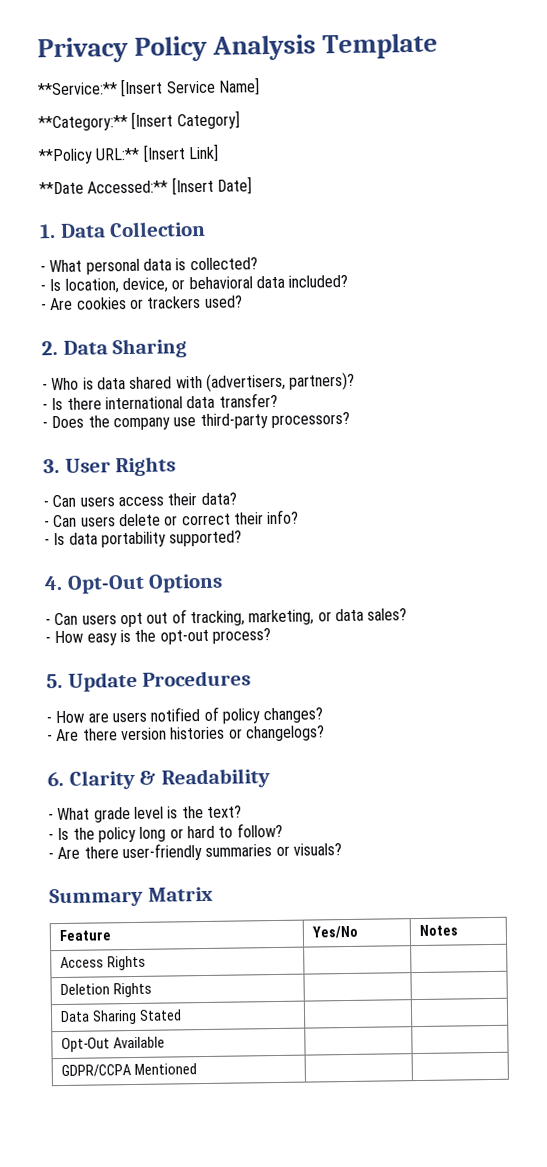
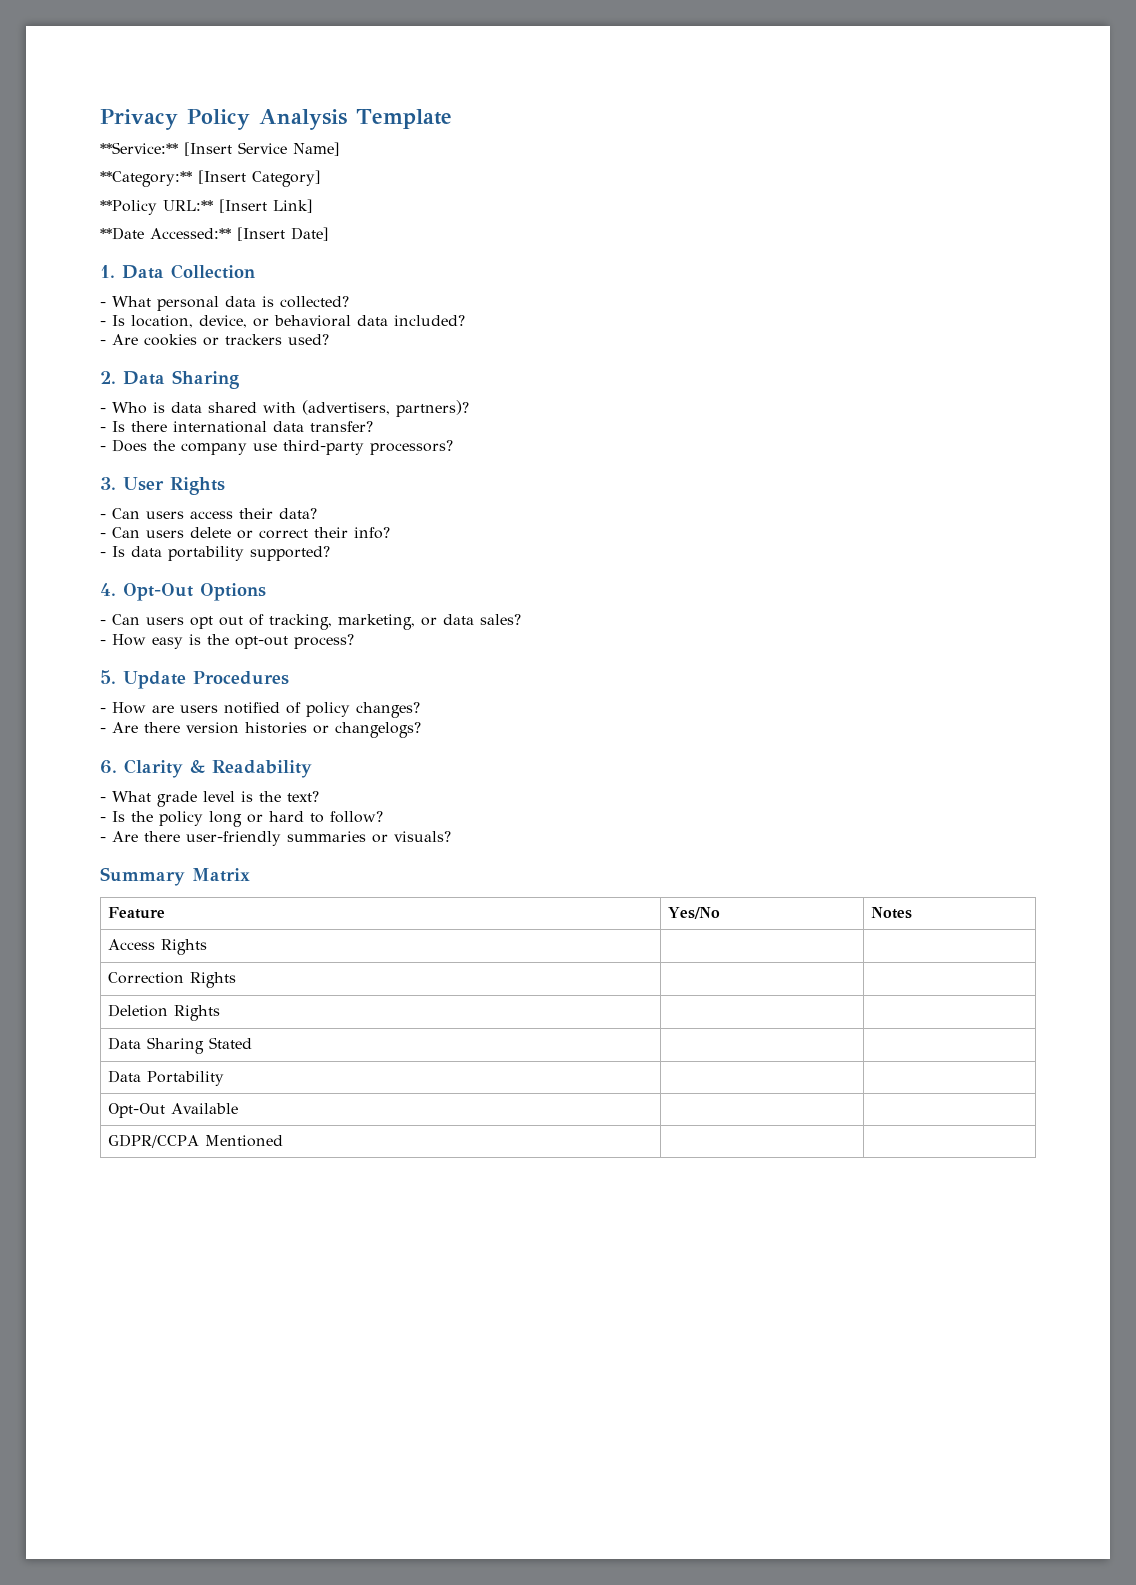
(147, 963) none -> [108,972,237,988] // Correction Rights | |
(183, 1015) none -> [108,1070,225,1086] // Data Portability | |

